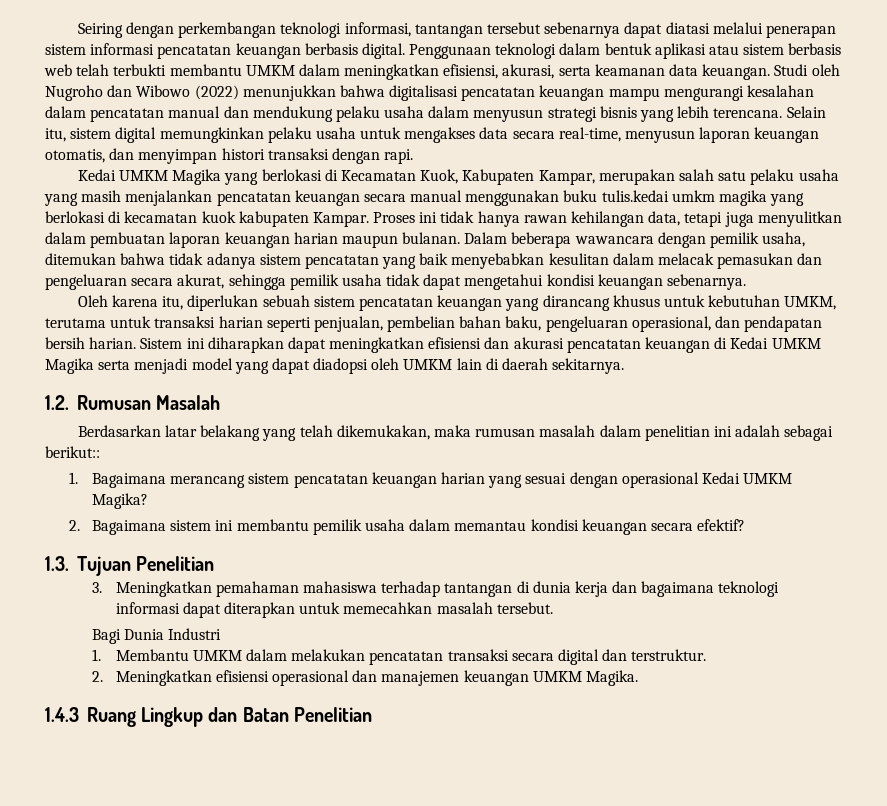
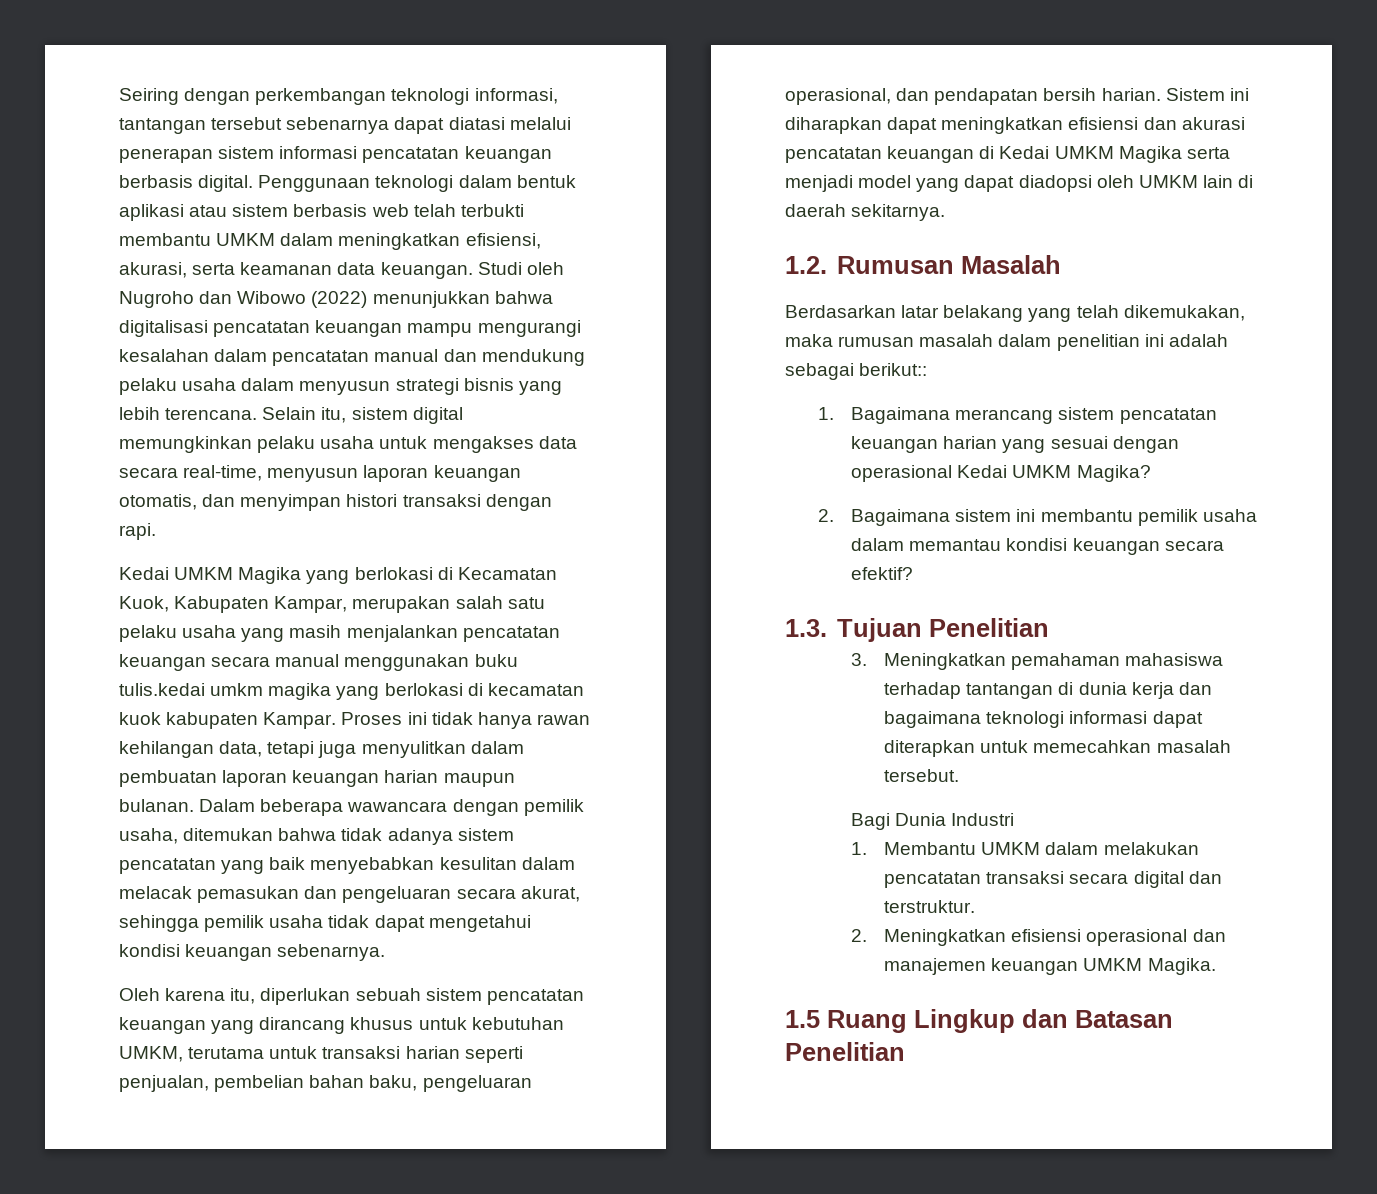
[45,707,79,722] 1.4.3 -> [785,1010,820,1028] 1.5
[242,707,289,722] Batan -> [1075,1010,1173,1028] Batasan

